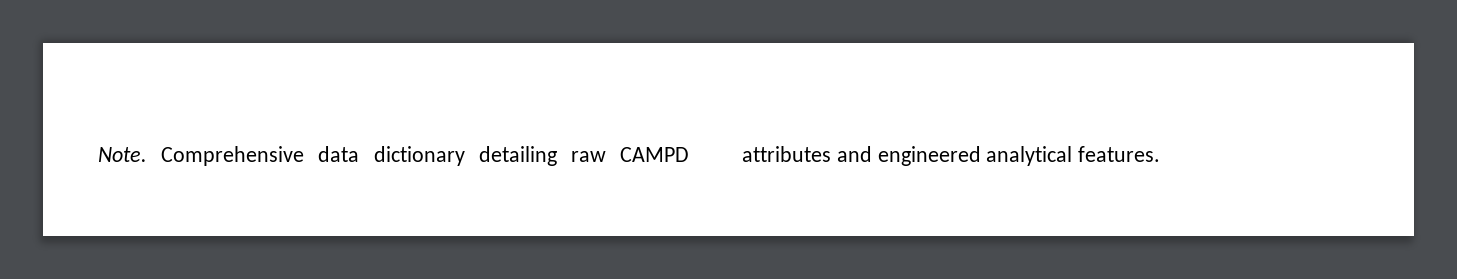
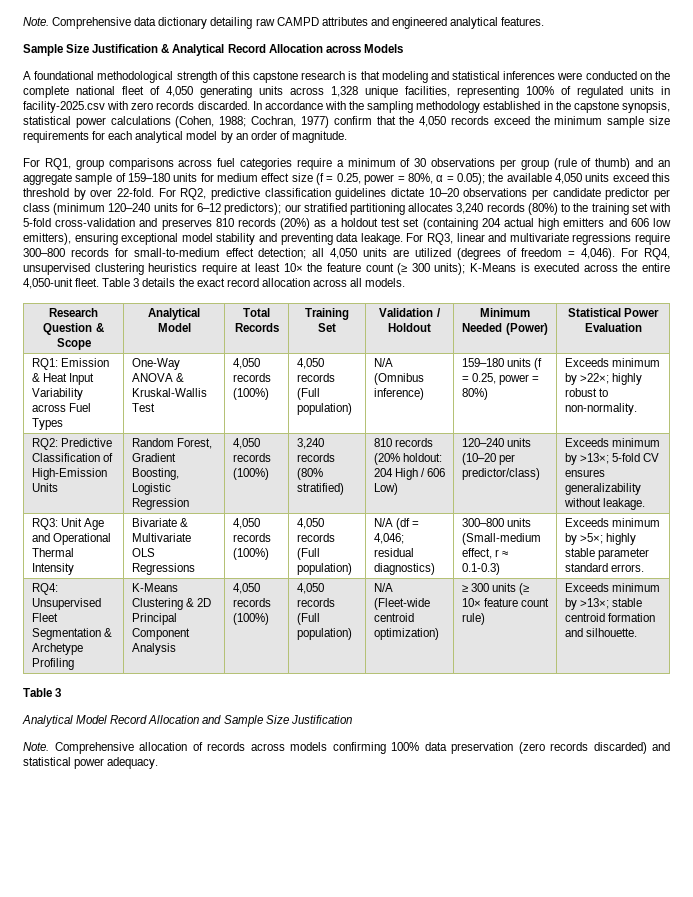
(1161, 154) none -> [23,44,403,56] [23,71,670,83] [23,86,670,98] [23,101,670,113] [23,116,670,128] [23,131,347,143] [23,158,671,170] [23,173,670,185] [23,188,670,200] [23,203,670,215] [23,218,672,230] [23,233,671,245] [23,248,670,260] [23,263,670,275] [23,278,406,289] [49,308,98,317] [43,323,104,335] [56,338,91,350] [148,308,200,320] [157,323,191,332] [243,308,270,317] [234,323,279,332] [305,308,349,320] [318,323,336,332] [379,308,441,317] [388,323,431,332] [480,308,530,317] [462,323,548,335] [567,308,660,317] [584,323,642,332] [31,358,109,370] [31,373,94,385] [31,388,83,400] [31,403,91,412] [31,418,63,430] [131,358,180,370] [131,373,184,382] [131,388,207,397] [131,403,155,412] [232,358,260,369] [232,373,271,382] [232,388,269,400] [296,358,324,369] [296,373,335,382] [296,388,320,400] [296,403,352,415] [373,358,393,367] [373,373,424,385] [373,388,424,400] [461,358,542,370] [461,373,539,385] [461,388,488,400] [564,358,660,367] [564,373,642,385] [564,388,608,397] [564,403,637,415] [31,438,112,450] [31,453,113,462] [31,468,107,480] [31,483,58,492] [131,438,212,449] [131,453,176,462] [131,468,179,480] [131,483,171,495] [131,498,189,510] [232,438,260,449] [232,453,271,462] [232,468,269,480] [296,438,324,449] [296,453,335,462] [296,468,323,480] [296,483,344,495] [373,438,433,447] [373,453,442,465] [373,468,445,480] [373,483,398,495] [461,438,531,447] [461,453,515,465] [461,468,540,480] [564,438,660,447] [564,453,659,465] [564,469,605,477] [564,483,641,495] [563,498,645,510] [31,518,104,530] [31,533,111,545] [31,548,74,557] [31,563,74,575] [131,518,188,527] [131,533,191,542] [131,548,155,557] [131,563,195,575] [232,518,260,529] [232,533,271,542] [232,548,269,560] [296,518,324,529] [296,533,335,542] [296,548,320,560] [296,563,352,575] [373,518,419,530] [373,533,404,544] [373,548,414,557] [373,563,435,575] [461,518,531,527] [461,533,541,545] [461,548,508,559] [461,563,500,575] [564,518,660,527] [564,533,636,545] [564,548,649,560] [564,563,644,572] [31,583,58,595] [31,598,101,610] [31,613,58,622] [31,628,112,640] [31,643,83,655] [31,658,74,670] [131,583,178,592] [131,598,211,610] [131,613,177,625] [131,628,190,640] [131,643,176,655] [232,583,260,594] [232,598,271,607] [232,613,269,625] [296,583,324,594] [296,598,335,607] [296,613,320,625] [296,628,352,640] [373,583,393,592] [373,598,430,610] [373,613,414,622] [373,628,439,640] [461,583,529,595] [461,598,549,607] [461,613,485,625] [564,583,660,592] [564,598,642,610] [564,613,655,622] [564,628,637,637] [23,688,62,697] [22,715,352,727] [23,742,670,754] [23,757,159,769] // Sample Size Justification & Analytical Record Allocation across Models // A foundational methodological strength of this capstone research is that modeling and statistical inferences were conducted on the complete national fleet of 4,050 generating units across 1,328 unique facilities, representing 100% of regulated units in facility-2025.csv with zero records discarded. In accordance with the sampling methodology established in the capstone synopsis, statistical power calculations (Cohen, 1988; Cochran, 1977) confirm that the 4,050 records exceed the minimum sample size requirements for each analytical model by an order of magnitude. // For RQ1, group comparisons across fuel categories require a minimum of 30 observations per group (rule of thumb) and an aggregate sample of 159–180 units for medium effect size (f = 0.25, power = 80%, α = 0.05); the available 4,050 units exceed this threshold by over 22-fold. For RQ2, predictive classification guidelines dictate 10–20 observations per candidate predictor per class (minimum 120–240 units for 6–12 predictors); our stratified partitioning allocates 3,240 records (80%) to the training set with 5-fold cross-validation and preserves 810 records (20%) as a holdout test set (containing 204 actual high emitters and 606 low emitters), ensuring exceptional model stability and preventing data leakage. For RQ3, linear and multivariate regressions require 300–800 records for small-to-medium effect detection; all 4,050 units are utilized (degrees of freedom = 4,046). For RQ4, unsupervised clustering heuristics require at least 10× the feature count (≥ 300 units); K-Means is executed across the entire 4,050-unit fleet. Table 3 details the exact record allocation across all models. // Research Question & Scope | Analytical Model | Total Records | Training Set | Validation / Holdout | Minimum Needed (Power) | Statistical Power Evaluation // RQ1: Emission & Heat Input Variability across Fuel Types | One-Way ANOVA & Kruskal-Wallis Test | 4,050 records (100%) | 4,050 records (Full population) | N/A (Omnibus inference) | 159–180 units (f = 0.25, power = 80%) | Exceeds minimum by >22×; highly robust to non-normality. // RQ2: Predictive Classification of High-Emission Units | Random Forest, Gradient Boosting, Logistic Regression | 4,050 records (100%) | 3,240 records (80% stratified) | 810 records (20% holdout: 204 High / 606 Low) | 120–240 units (10–20 per predictor/class) | Exceeds minimum by >13×; 5-fold CV ensures generalizability without leakage. // RQ3: Unit Age and Operational Thermal Intensity | Bivariate & Multivariate OLS Regressions | 4,050 records (100%) | 4,050 records (Full population) | N/A (df = 4,046; residual diagnostics) | 300–800 units (Small-medium effect, r ≈ 0.1-0.3) | Exceeds minimum by >5×; highly stable parameter standard errors. // RQ4: Unsupervised Fleet Segmentation & Archetype Profiling | K-Means Clustering & 2D Principal Component Analysis | 4,050 records (100%) | 4,050 records (Full population) | N/A (Fleet-wide centroid optimization) | ≥ 300 units (≥ 10× feature count rule) | Exceeds minimum by >13×; stable centroid formation and silhouette. // Table 3 // Analytical Model Record Allocation and Sample Size Justification // Note. Comprehensive allocation of records across models confirming 100% data preservation (zero records discarded) and statistical power adequacy.

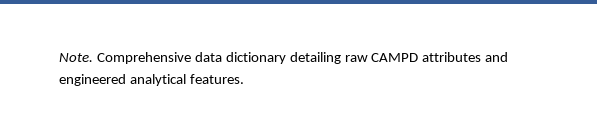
[23,44,403,56] [23,71,670,83] [23,86,670,98] [23,101,670,113] [23,116,670,128] [23,131,347,143] [23,158,671,170] [23,173,670,185] [23,188,670,200] [23,203,670,215] [23,218,672,230] [23,233,671,245] [23,248,670,260] [23,263,670,275] [23,278,406,289] [49,308,98,317] [43,323,104,335] [56,338,91,350] [148,308,200,320] [157,323,191,332] [243,308,270,317] [234,323,279,332] [305,308,349,320] [318,323,336,332] [379,308,441,317] [388,323,431,332] [480,308,530,317] [462,323,548,335] [567,308,660,317] [584,323,642,332] [31,358,109,370] [31,373,94,385] [31,388,83,400] [31,403,91,412] [31,418,63,430] [131,358,180,370] [131,373,184,382] [131,388,207,397] [131,403,155,412] [232,358,260,369] [232,373,271,382] [232,388,269,400] [296,358,324,369] [296,373,335,382] [296,388,320,400] [296,403,352,415] [373,358,393,367] [373,373,424,385] [373,388,424,400] [461,358,542,370] [461,373,539,385] [461,388,488,400] [564,358,660,367] [564,373,642,385] [564,388,608,397] [564,403,637,415] [31,438,112,450] [31,453,113,462] [31,468,107,480] [31,483,58,492] [131,438,212,449] [131,453,176,462] [131,468,179,480] [131,483,171,495] [131,498,189,510] [232,438,260,449] [232,453,271,462] [232,468,269,480] [296,438,324,449] [296,453,335,462] [296,468,323,480] [296,483,344,495] [373,438,433,447] [373,453,442,465] [373,468,445,480] [373,483,398,495] [461,438,531,447] [461,453,515,465] [461,468,540,480] [564,438,660,447] [564,453,659,465] [564,469,605,477] [564,483,641,495] [563,498,645,510] [31,518,104,530] [31,533,111,545] [31,548,74,557] [31,563,74,575] [131,518,188,527] [131,533,191,542] [131,548,155,557] [131,563,195,575] [232,518,260,529] [232,533,271,542] [232,548,269,560] [296,518,324,529] [296,533,335,542] [296,548,320,560] [296,563,352,575] [373,518,419,530] [373,533,404,544] [373,548,414,557] [373,563,435,575] [461,518,531,527] [461,533,541,545] [461,548,508,559] [461,563,500,575] [564,518,660,527] [564,533,636,545] [564,548,649,560] [564,563,644,572] [31,583,58,595] [31,598,101,610] [31,613,58,622] [31,628,112,640] [31,643,83,655] [31,658,74,670] [131,583,178,592] [131,598,211,610] [131,613,177,625] [131,628,190,640] [131,643,176,655] [232,583,260,594] [232,598,271,607] [232,613,269,625] [296,583,324,594] [296,598,335,607] [296,613,320,625] [296,628,352,640] [373,583,393,592] [373,598,430,610] [373,613,414,622] [373,628,439,640] [461,583,529,595] [461,598,549,607] [461,613,485,625] [564,583,660,592] [564,598,642,610] [564,613,655,622] [564,628,637,637] [23,688,62,697] [22,715,352,727] [23,742,670,754] [23,757,159,769] // Sample Size Justification & Analytical Record Allocation across Models // A foundational methodological strength of this capstone research is that modeling and statistical inferences were conducted on the complete national fleet of 4,050 generating units across 1,328 unique facilities, representing 100% of regulated units in facility-2025.csv with zero records discarded. In accordance with the sampling methodology established in the capstone synopsis, statistical power calculations (Cohen, 1988; Cochran, 1977) confirm that the 4,050 records exceed the minimum sample size requirements for each analytical model by an order of magnitude. // For RQ1, group comparisons across fuel categories require a minimum of 30 observations per group (rule of thumb) and an aggregate sample of 159–180 units for medium effect size (f = 0.25, power = 80%, α = 0.05); the available 4,050 units exceed this threshold by over 22-fold. For RQ2, predictive classification guidelines dictate 10–20 observations per candidate predictor per class (minimum 120–240 units for 6–12 predictors); our stratified partitioning allocates 3,240 records (80%) to the training set with 5-fold cross-validation and preserves 810 records (20%) as a holdout test set (containing 204 actual high emitters and 606 low emitters), ensuring exceptional model stability and preventing data leakage. For RQ3, linear and multivariate regressions require 300–800 records for small-to-medium effect detection; all 4,050 units are utilized (degrees of freedom = 4,046). For RQ4, unsupervised clustering heuristics require at least 10× the feature count (≥ 300 units); K-Means is executed across the entire 4,050-unit fleet. Table 3 details the exact record allocation across all models. // Research Question & Scope | Analytical Model | Total Records | Training Set | Validation / Holdout | Minimum Needed (Power) | Statistical Power Evaluation // RQ1: Emission & Heat Input Variability across Fuel Types | One-Way ANOVA & Kruskal-Wallis Test | 4,050 records (100%) | 4,050 records (Full population) | N/A (Omnibus inference) | 159–180 units (f = 0.25, power = 80%) | Exceeds minimum by >22×; highly robust to non-normality. // RQ2: Predictive Classification of High-Emission Units | Random Forest, Gradient Boosting, Logistic Regression | 4,050 records (100%) | 3,240 records (80% stratified) | 810 records (20% holdout: 204 High / 606 Low) | 120–240 units (10–20 per predictor/class) | Exceeds minimum by >13×; 5-fold CV ensures generalizability without leakage. // RQ3: Unit Age and Operational Thermal Intensity | Bivariate & Multivariate OLS Regressions | 4,050 records (100%) | 4,050 records (Full population) | N/A (df = 4,046; residual diagnostics) | 300–800 units (Small-medium effect, r ≈ 0.1-0.3) | Exceeds minimum by >5×; highly stable parameter standard errors. // RQ4: Unsupervised Fleet Segmentation & Archetype Profiling | K-Means Clustering & 2D Principal Component Analysis | 4,050 records (100%) | 4,050 records (Full population) | N/A (Fleet-wide centroid optimization) | ≥ 300 units (≥ 10× feature count rule) | Exceeds minimum by >13×; stable centroid formation and silhouette. // Table 3 // Analytical Model Record Allocation and Sample Size Justification // Note. Comprehensive allocation of records across models confirming 100% data preservation (zero records discarded) and statistical power adequacy. -> (244, 79) none

